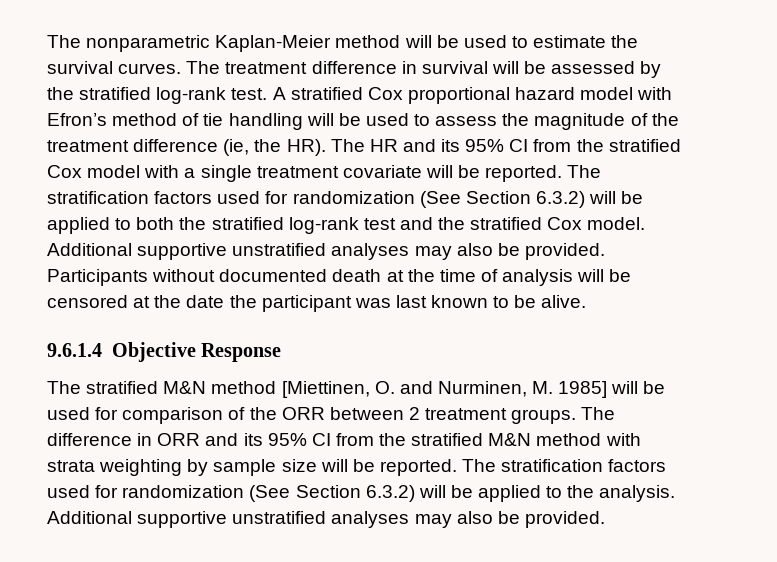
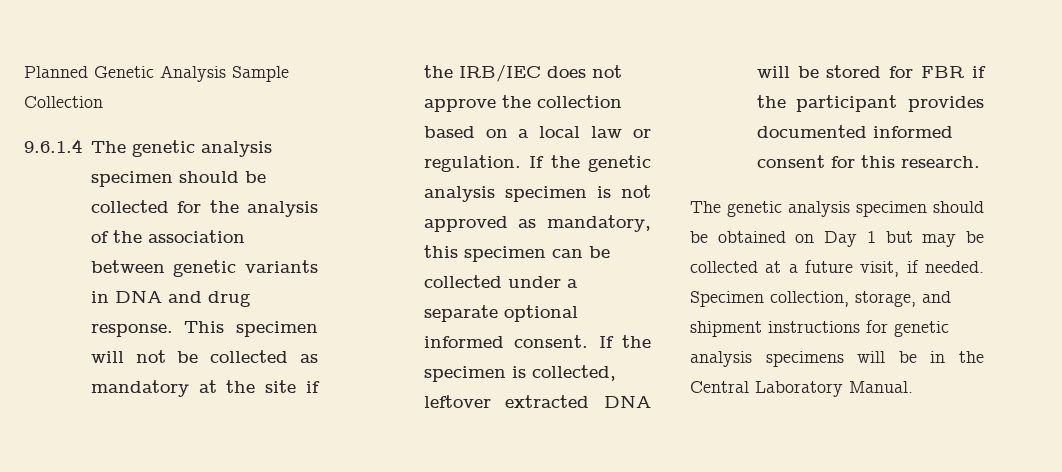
[47,35,639,52] [47,61,662,78] [47,87,673,104] [47,113,679,130] [47,139,681,156] [47,165,602,182] [47,191,644,208] [47,217,646,234] [47,243,605,260] [47,269,632,286] [47,295,587,312] [47,342,281,362] [47,381,666,398] [47,407,616,424] [47,433,641,446] [47,459,667,476] [47,485,676,502] [47,511,605,528] The nonparametric Kaplan-Meier method will be used to estimate the survival curves. The treatment difference in survival will be assessed by the stratified log-rank test. A stratified Cox proportional hazard model with Efron’s method of tie handling will be used to assess the magnitude of the treatment difference (ie, the HR). The HR and its 95% CI from the stratified Cox model with a single treatment covariate will be reported. The stratification factors used for randomization (See Section 6.3.2) will be applied to both the stratified log-rank test and the stratified Cox model. Additional supportive unstratified analyses may also be provided. Participants without documented death at the time of analysis will be censored at the date the participant was last known to be alive. // 9.6.1.4 Objective Response // The stratified M&N method [Miettinen, O. and Nurminen, M. 1985] will be used for comparison of the ORR between 2 treatment groups. The difference in ORR and its 95% CI from the stratified M&N method with strata weighting by sample size will be reported. The stratification factors used for randomization (See Section 6.3.2) will be applied to the analysis. Additional supportive unstratified analyses may also be provided. -> [24,65,289,82] [24,96,103,108] [24,139,272,157] [90,171,266,187] [90,200,318,217] [90,230,245,243] [90,260,318,277] [90,290,251,307] [90,321,318,337] [90,350,318,363] [90,380,320,397] [423,64,622,82] [423,95,622,112] [423,126,651,138] [423,155,651,172] [423,185,651,202] [423,215,651,232] [423,245,610,262] [423,275,578,288] [423,305,578,322] [423,335,651,348] [423,365,616,382] [423,395,651,408] [756,65,986,78] [756,95,984,112] [756,125,953,138] [756,155,980,168] [690,201,984,217] [690,231,984,247] [690,260,984,277] [690,291,951,307] [690,320,949,337] [690,351,984,367] [690,381,913,397] Planned Genetic Analysis Sample Collection // 9.6.1.4 The genetic analysis specimen should be collected for the analysis of the association between genetic variants in DNA and drug response. This specimen will not be collected as mandatory at the site if the IRB/IEC does not approve the collection based on a local law or regulation. If the genetic analysis specimen is not approved as mandatory, this specimen can be collected under a separate optional informed consent. If the specimen is collected, leftover extracted DNA will be stored for FBR if the participant provides documented informed consent for this research. // The genetic analysis specimen should be obtained on Day 1 but may be collected at a future visit, if needed. Specimen collection, storage, and shipment instructions for genetic analysis specimens will be in the Central Laboratory Manual.

